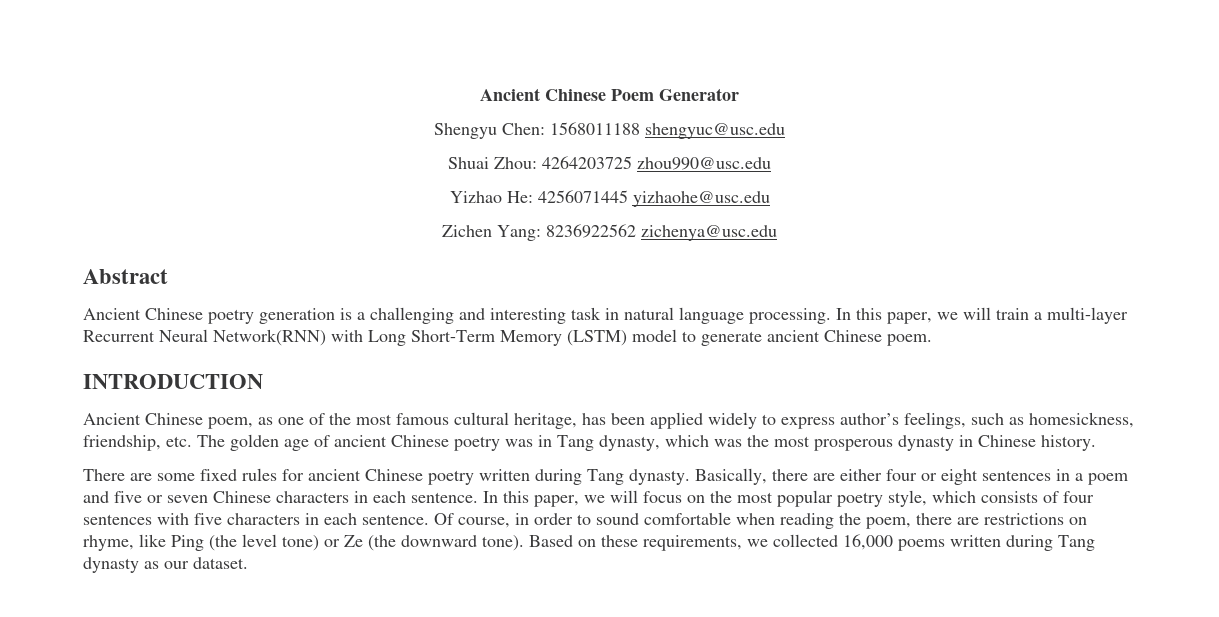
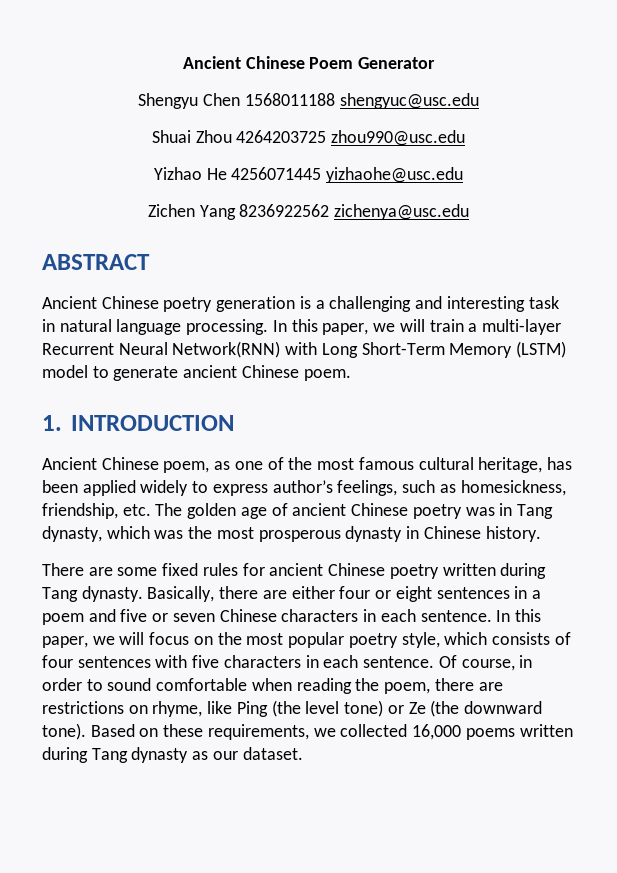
[502,123,545,135] Chen: -> [203,93,241,106] Chen
[494,157,537,169] Zhou: -> [195,130,232,143] Zhou
[506,191,533,203] He: -> [206,168,227,180] He
[497,225,541,241] Yang: -> [199,205,236,220] Yang
[83,269,168,284] Abstract -> [42,254,150,270] ABSTRACT
(932, 340) none -> [42,415,62,431] 1.

